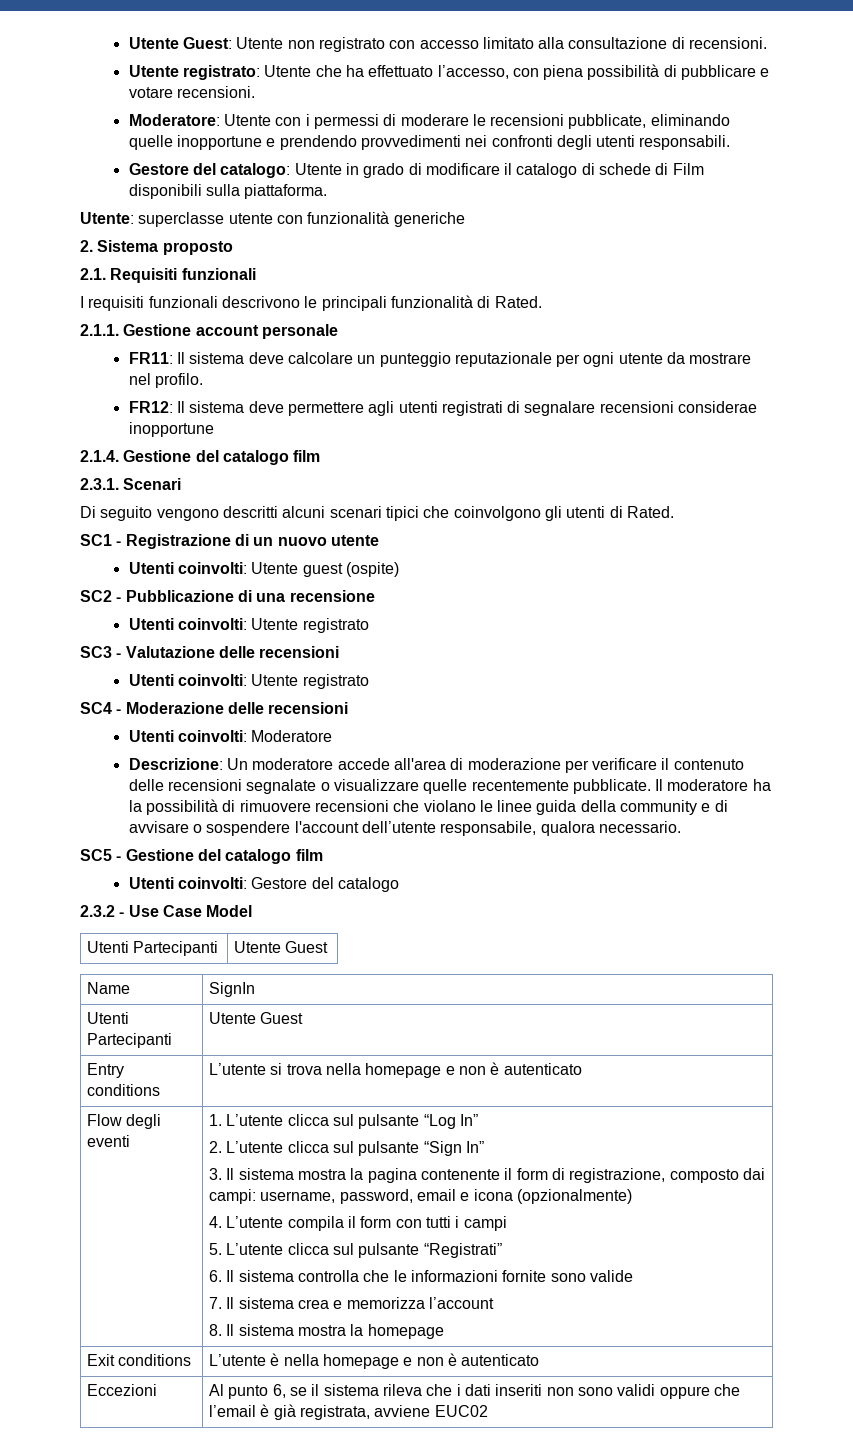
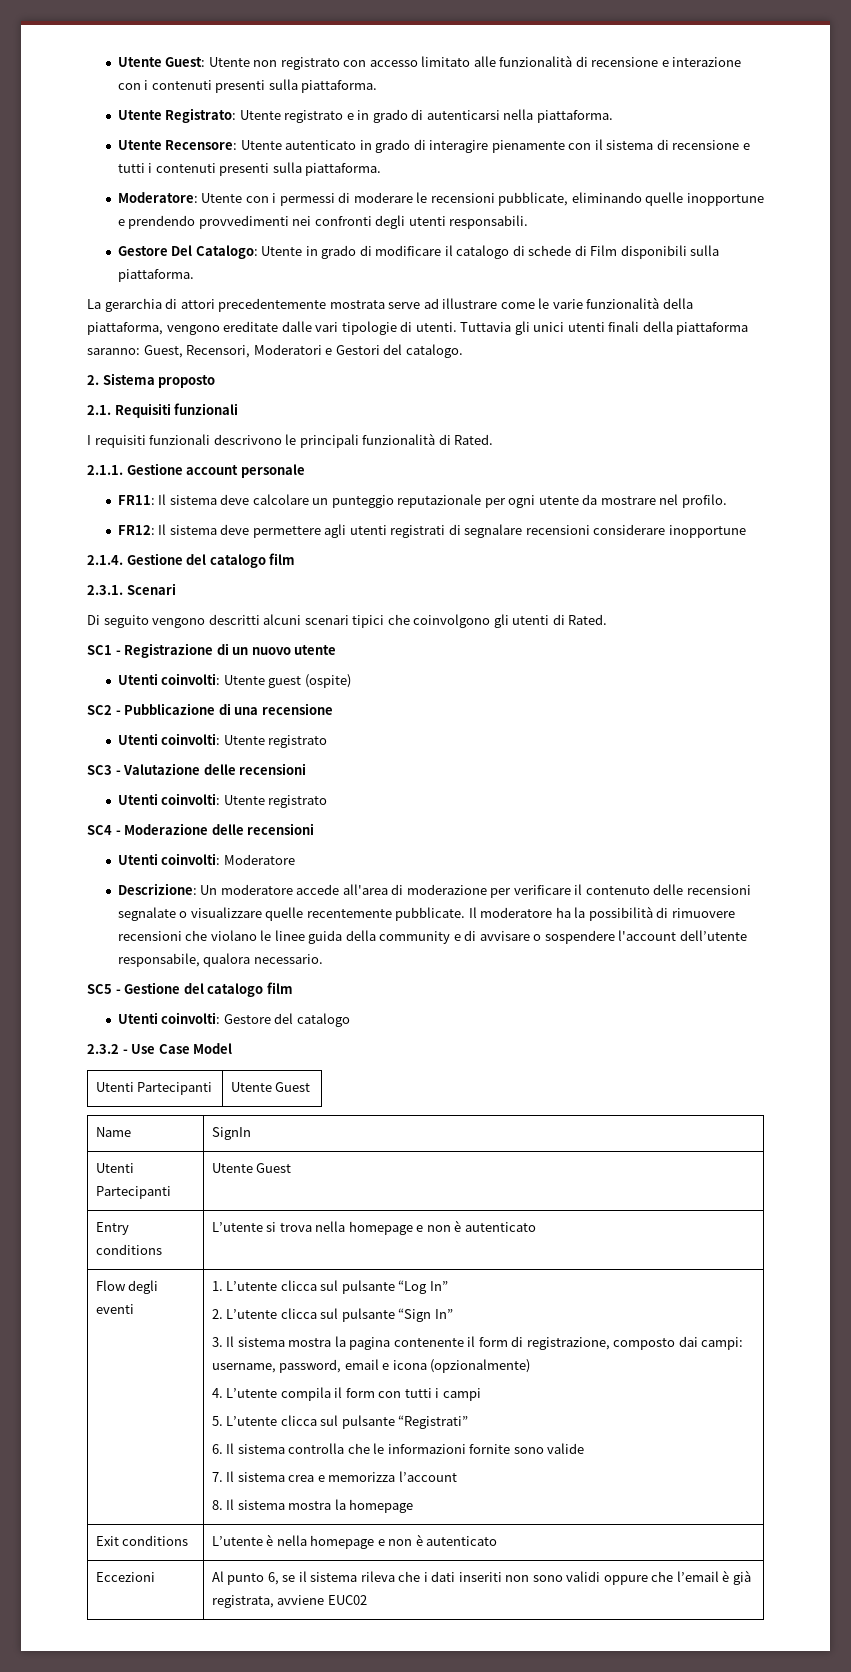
[538,37,768,49] [128,64,770,80] [128,86,255,98] alla consultazione di recensioni. // Utente registrato: Utente che ha effettuato l’accesso, con piena possibilità di pubblicare e votare recensioni. -> [473,55,742,67] [117,79,378,93] [117,108,613,123] [117,139,750,153] [117,162,382,176] alle funzionalità di recensione e interazione con i contenuti presenti sulla piattaforma. // Utente Registrato: Utente registrato e in grado di autenticarsi nella piattaforma. // Utente Recensore: Utente autenticato in grado di interagire pienamente con il sistema di recensione e tutti i contenuti presenti sulla piattaforma.
[192,163,291,178] del catalogo: -> [171,245,258,259] Del Catalogo:
[80,211,465,227] Utente: superclasse utente con funzionalità generiche -> [87,297,693,312] [87,321,749,335] [87,344,463,358] La gerarchia di attori precedentemente mostrata serve ad illustrare come le varie funzionalità della piattaforma, vengono ereditate dalle vari tipologie di utenti. Tuttavia gli unici utenti finali della piattaforma saranno: Guest, Recensori, Moderatori e Gestori del catalogo.
[678,401,758,413] considerae -> [593,524,666,535] considerare

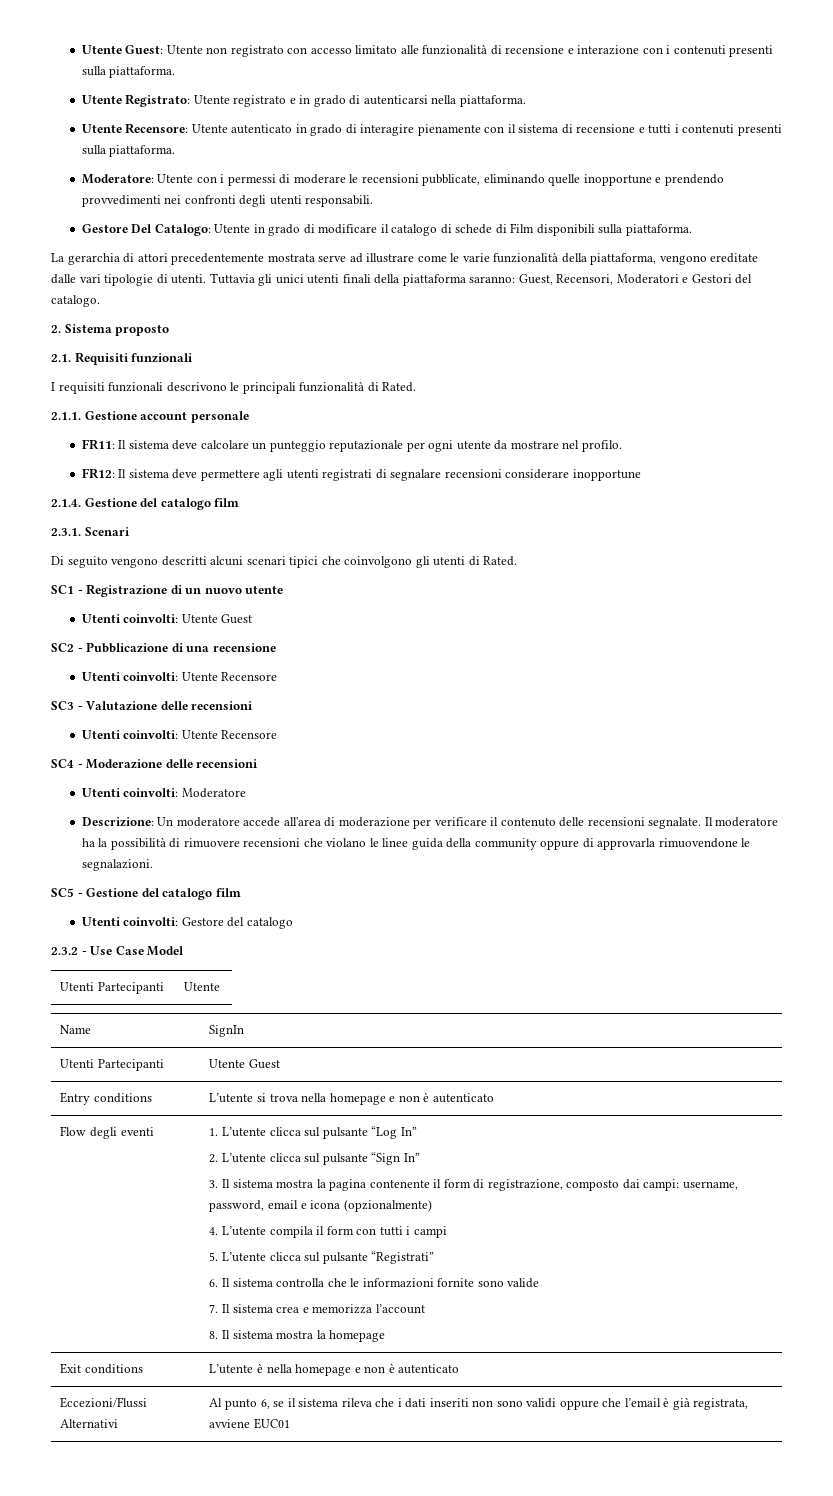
[268,674,351,688] guest (ospite) -> [221,614,253,624] Guest
[268,735,328,748] registrato -> [221,672,278,681] Recensore
[268,795,328,808] registrato -> [221,730,278,739] Recensore
[117,907,466,921] segnalate o visualizzare quelle recentemente pubblicate. -> [648,817,702,829] segnalate.
[453,930,747,944] [117,953,323,967] e di avvisare o sospendere l'account dell’utente responsabile, qualora necessario. -> [540,838,751,850] [81,859,153,871] oppure di approvarla rimuovendone le segnalazioni.
[275,1082,311,1092] Guest -> (221, 986) none
[95,1572,155,1582] Eccezioni -> [60,1397,148,1408] [60,1419,119,1428] Eccezioni/Flussi Alternativi
[327,1595,367,1605] EUC02 -> [253,1418,290,1429] EUC01

